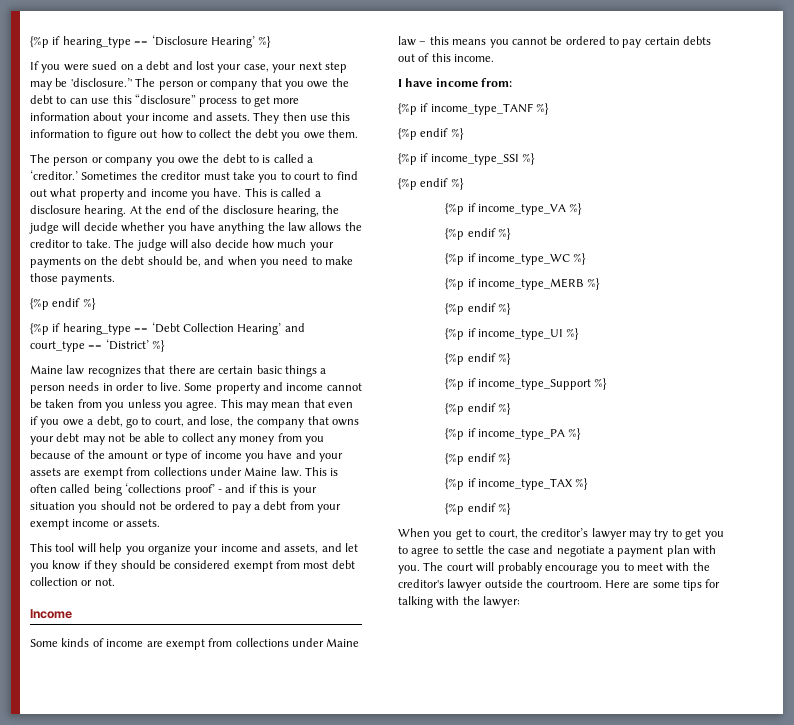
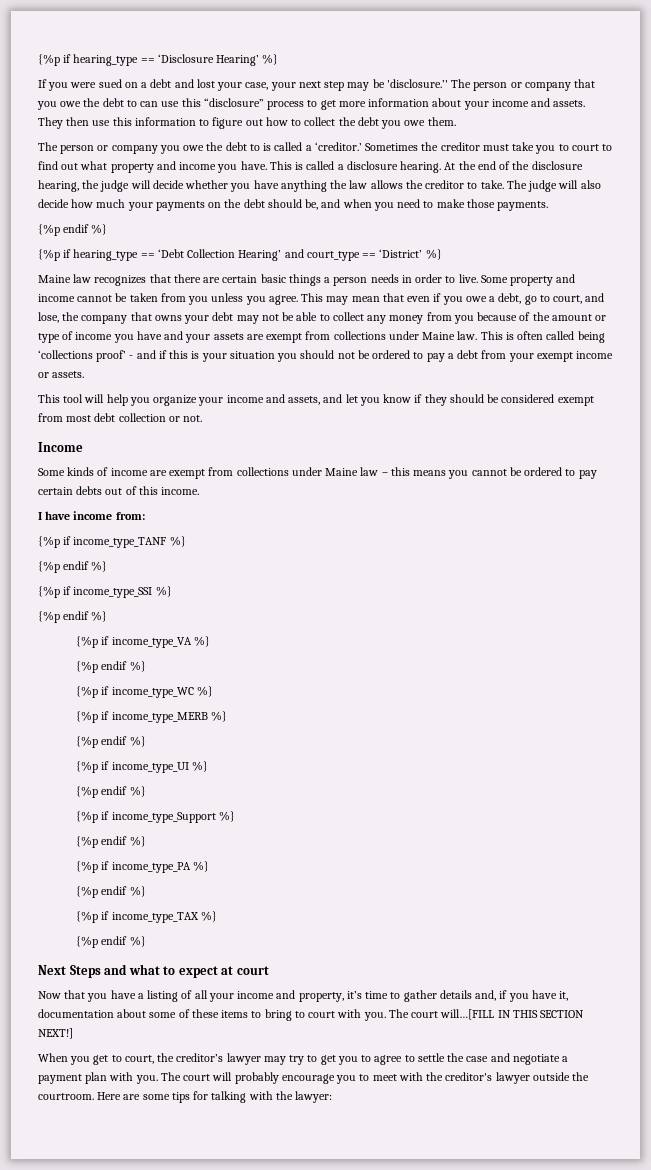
(511, 509) none -> [38,964,269,978] [38,990,569,1002] [38,1009,585,1021] [38,1028,73,1039] // Next Steps and what to expect at court // Now that you have a listing of all your income and property, it’s time to gather details and, if you have it, documentation about some of these items to bring to court with you. The court will…[FILL IN THIS SECTION NEXT!]

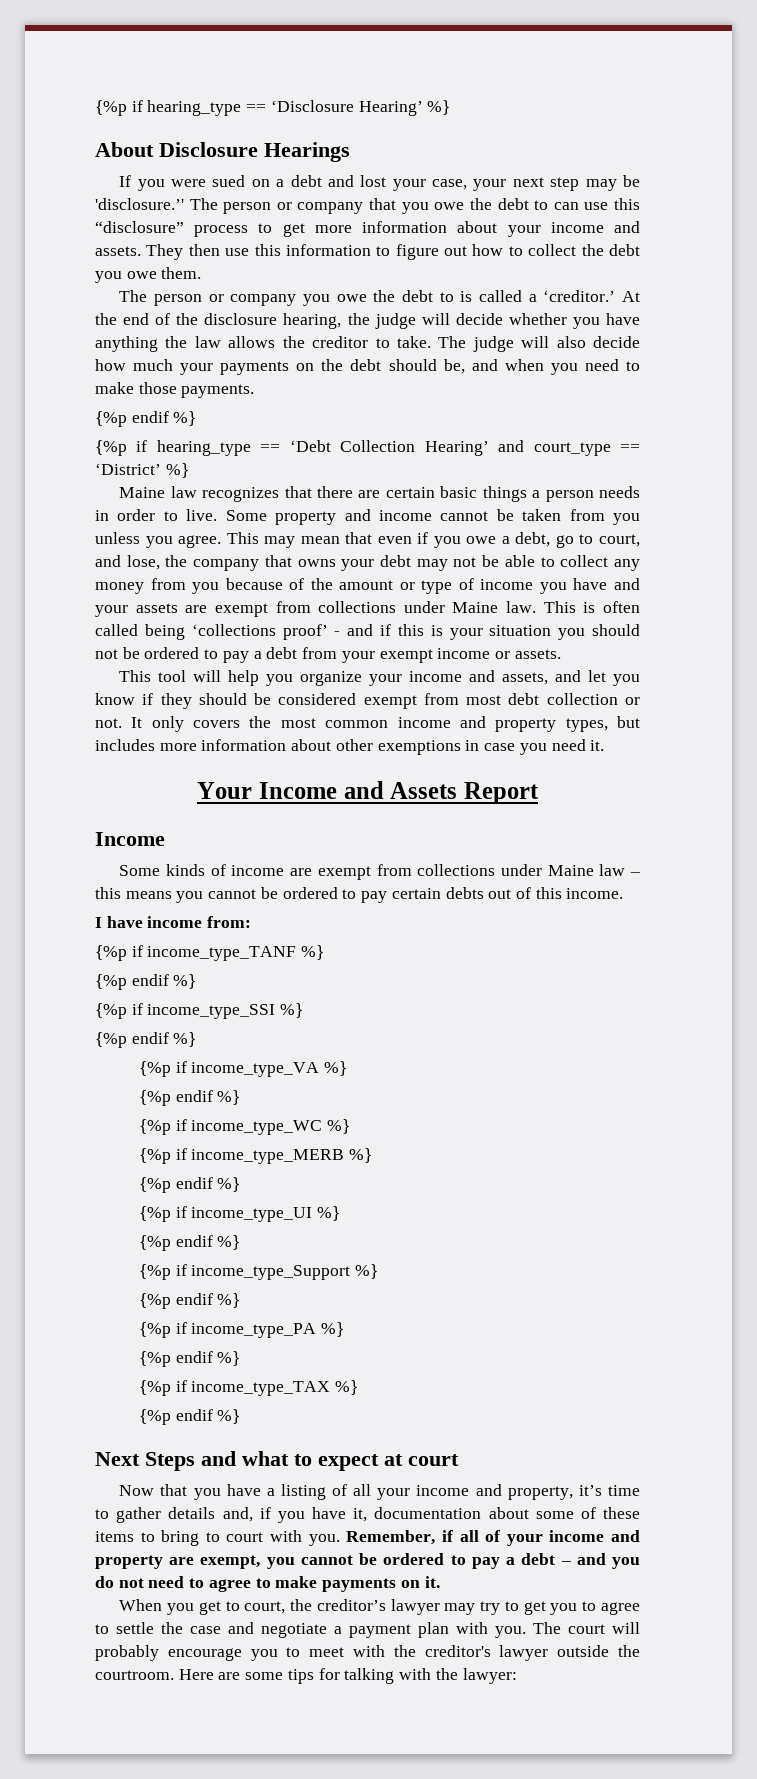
(279, 59) none -> [95,142,350,162] // About Disclosure Hearings
[365,142,613,154] [38,161,442,173] Sometimes the creditor must take you to court to find out what property and income you have. This is called a disclosure hearing. -> (616, 296) none
(203, 418) none -> [131,716,641,732] [95,739,605,755] [197,781,539,804] It only covers the most common income and property types, but includes more information about other exemptions in case you need it. // Your Income and Assets Report
[388,1009,585,1020] [38,1028,73,1039] The court will…[FILL IN THIS SECTION NEXT!] -> [346,1530,641,1546] [95,1553,640,1569] [95,1576,440,1592] Remember, if all of your income and property are exempt, you cannot be ordered to pay a debt – and you do not need to agree to make payments on it.

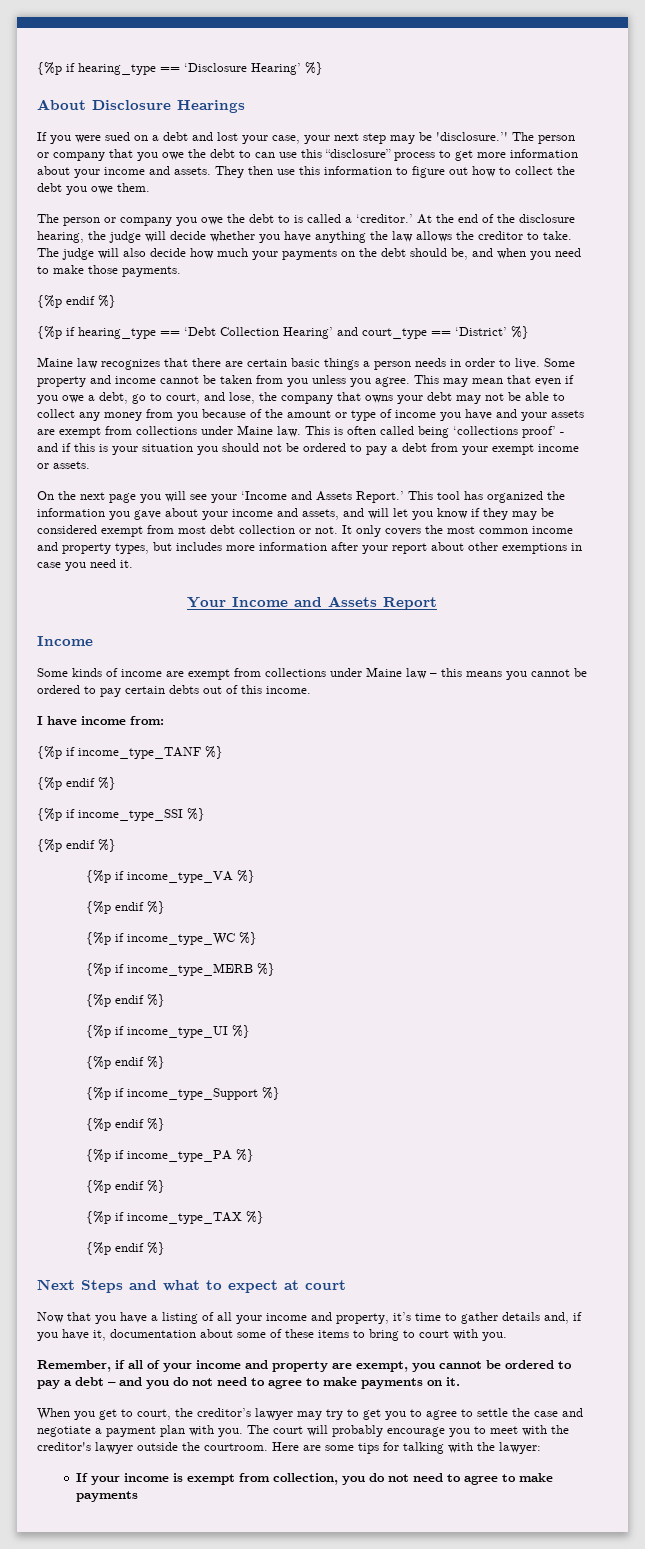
[119,670,363,686] This tool will help you organize -> [37,491,565,503] [37,508,198,520] On the next page you will see your ‘Income and Assets Report.’ This tool has organized the information you gave about
(582, 676) none -> [368,508,389,519] will
[198,693,247,705] should -> [512,511,537,520] may
(287, 745) none -> [331,542,427,554] after your report
(340, 1540) none -> (507, 1336) //
(517, 1676) none -> [75,1473,553,1485] [75,1491,138,1502] // If your income is exempt from collection, you do not need to agree to make payments

